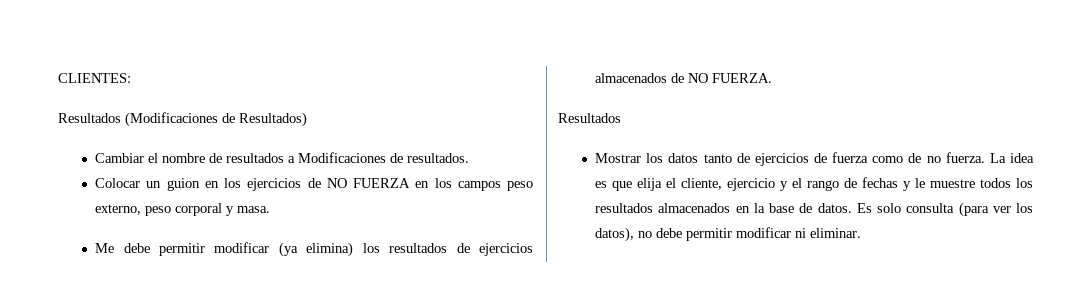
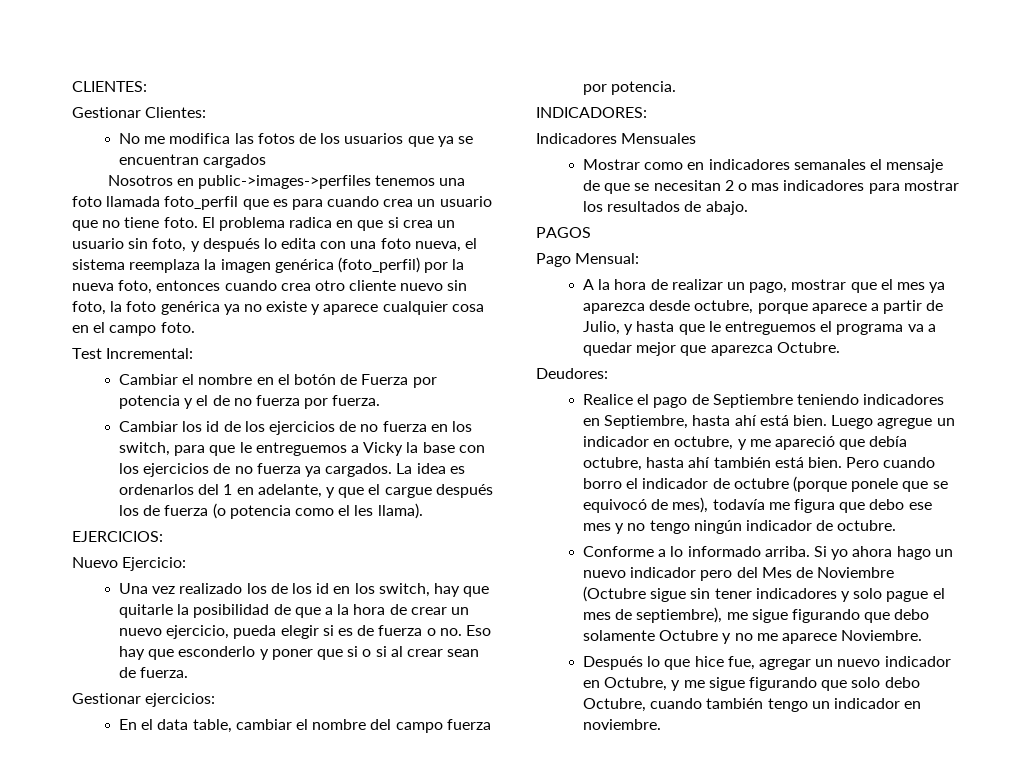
[58,112,307,127] [95,152,470,163] [95,178,534,191] [95,203,271,216] [95,242,534,257] [595,73,773,83] [558,113,621,123] [595,152,1034,166] [595,177,1033,191] [595,202,1034,217] [595,227,862,242] Resultados (Modificaciones de Resultados) // Cambiar el nombre de resultados a Modificaciones de resultados. // Colocar un guion en los ejercicios de NO FUERZA en los campos peso externo, peso corporal y masa. // Me debe permitir modificar (ya elimina) los resultados de ejercicios almacenados de NO FUERZA. // Resultados // Mostrar los datos tanto de ejercicios de fuerza como de no fuerza. La idea es que elija el cliente, ejercicio y el rango de fechas y le muestre todos los resultados almacenados en la base de datos. Es solo consulta (para ver los datos), no debe permitir modificar ni eliminar. -> [72,107,207,118] [119,133,473,147] [119,154,267,168] [107,175,466,189] [72,196,492,210] [72,217,456,231] [72,238,478,252] [72,257,465,273] [72,280,468,294] [72,301,484,315] [72,322,195,336] [72,348,194,359] [119,374,437,388] [119,395,381,409] [119,421,472,435] [119,442,485,456] [119,463,465,477] [119,484,493,498] [119,503,423,519] [72,531,163,542] [72,557,187,571] [119,583,490,597] [119,604,469,618] [119,625,491,639] [119,646,480,660] [119,667,189,678] [72,693,216,707] [119,719,491,733] [583,81,677,95] [536,107,647,118] [536,133,697,144] [583,159,944,173] [583,180,959,194] [583,201,748,215] [536,227,591,238] [536,253,640,267] [583,279,946,293] [583,300,944,314] [583,321,936,335] [583,342,840,356] [536,368,608,379] [583,394,945,408] [583,415,955,429] [583,436,908,450] [583,457,936,471] [583,476,948,492] [583,497,932,513] [583,520,897,534] [583,546,953,560] [583,567,895,581] [583,586,945,602] [583,607,930,623] [583,630,923,644] [583,656,951,670] [583,677,920,691] [583,698,922,712] [583,719,662,730] Gestionar Clientes: // No me modifica las fotos de los usuarios que ya se encuentran cargados // Nosotros en public->images->perfiles tenemos una foto llamada foto_perfil que es para cuando crea un usuario que no tiene foto. El problema radica en que si crea un usuario sin foto, y después lo edita con una foto nueva, el sistema reemplaza la imagen genérica (foto_perfil) por la nueva foto, entonces cuando crea otro cliente nuevo sin foto, la foto genérica ya no existe y aparece cualquier cosa en el campo foto. // Test Incremental: // Cambiar el nombre en el botón de Fuerza por potencia y el de no fuerza por fuerza. // Cambiar los id de los ejercicios de no fuerza en los switch, para que le entreguemos a Vicky la base con los ejercicios de no fuerza ya cargados. La idea es ordenarlos del 1 en adelante, y que el cargue después los de fuerza (o potencia como el les llama). // EJERCICIOS: // Nuevo Ejercicio: // Una vez realizado los de los id en los switch, hay que quitarle la posibilidad de que a la hora de crear un nuevo ejercicio, pueda elegir si es de fuerza o no. Eso hay que esconderlo y poner que si o si al crear sean de fuerza. // Gestionar ejercicios: // En el data table, cambiar el nombre del campo fuerza por potencia. // INDICADORES: // Indicadores Mensuales // Mostrar como en indicadores semanales el mensaje de que se necesitan 2 o mas indicadores para mostrar los resultados de abajo. // PAGOS // Pago Mensual: // A la hora de realizar un pago, mostrar que el mes ya aparezca desde octubre, porque aparece a partir de Julio, y hasta que le entreguemos el programa va a quedar mejor que aparezca Octubre. // Deudores: // Realice el pago de Septiembre teniendo indicadores en Septiembre, hasta ahí está bien. Luego agregue un indicador en octubre, y me apareció que debía octubre, hasta ahí también está bien. Pero cuando borro el indicador de octubre (porque ponele que se equivocó de mes), todavía me figura que debo ese mes y no tengo ningún indicador de octubre. // Conforme a lo informado arriba. Si yo ahora hago un nuevo indicador pero del Mes de Noviembre (Octubre sigue sin tener indicadores y solo pague el mes de septiembre), me sigue figurando que debo solamente Octubre y no me aparece Noviembre. // Después lo que hice fue, agregar un nuevo indicador en Octubre, y me sigue figurando que solo debo Octubre, cuando también tengo un indicador en noviembre.

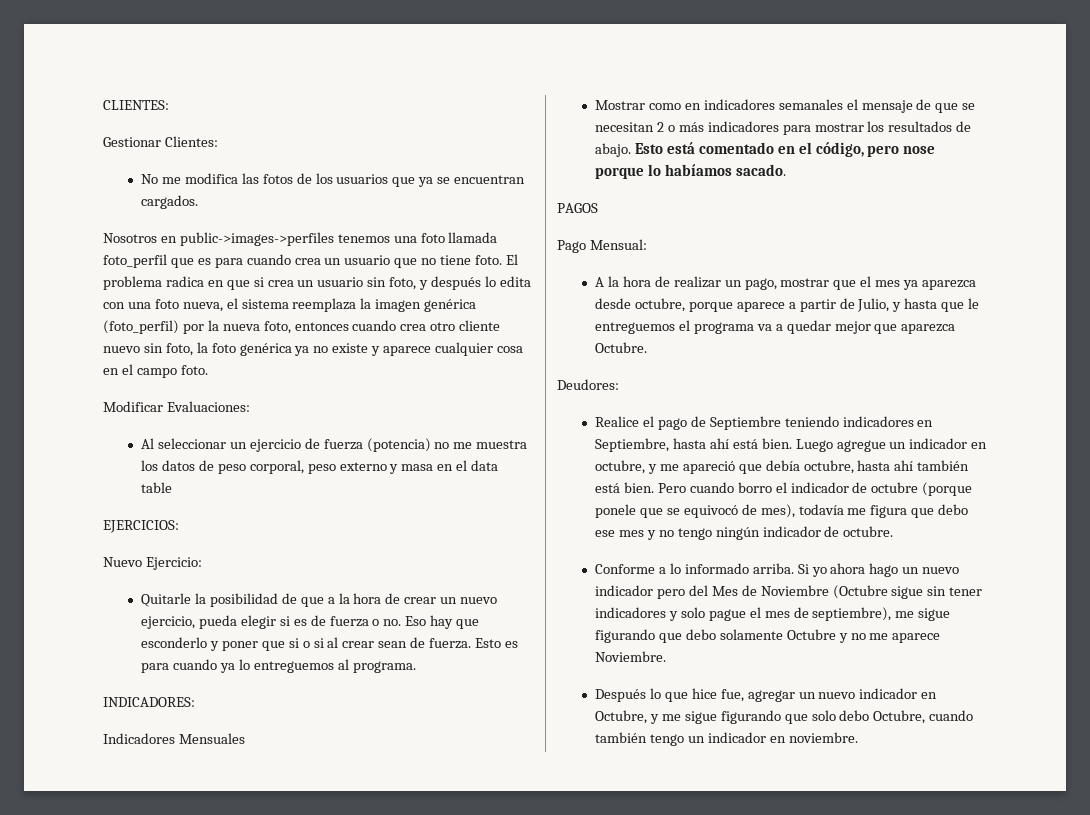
[203,154,267,168] cargados -> [141,195,199,209] cargados.
[72,348,194,359] [119,374,437,388] [119,395,381,409] [119,421,472,435] [119,442,485,456] [119,463,465,477] [119,484,493,498] [119,503,423,519] [72,531,163,542] [72,557,187,571] [119,583,490,597] [119,604,174,618] Test Incremental: // Cambiar el nombre en el botón de Fuerza por potencia y el de no fuerza por fuerza. // Cambiar los id de los ejercicios de no fuerza en los switch, para que le entreguemos a Vicky la base con los ejercicios de no fuerza ya cargados. La idea es ordenarlos del 1 en adelante, y que el cargue después los de fuerza (o potencia como el les llama). // EJERCICIOS: // Nuevo Ejercicio: // Una vez realizado los de los id en los switch, hay que quitarle -> [103,401,250,412] [141,438,528,452] [141,460,499,474] [141,482,173,493] [103,520,179,533] [103,557,202,570] [141,593,192,607] Modificar Evaluaciones: // Al seleccionar un ejercicio de fuerza (potencia) no me muestra los datos de peso corporal, peso externo y masa en el data table // EJERCICIOS: // Nuevo Ejercicio: // Quitarle
[72,693,216,707] [119,719,491,733] [583,81,677,95] // Gestionar ejercicios: // En el data table, cambiar el nombre del campo fuerza por potencia. -> [475,638,518,648] [141,659,416,673] Esto es para cuando ya lo entreguemos al programa.
[751,183,780,191] mas -> [678,122,704,132] más
(748, 208) none -> [634,142,936,157] [595,164,786,179] Esto está comentado en el código, pero nose porque lo habíamos sacado.

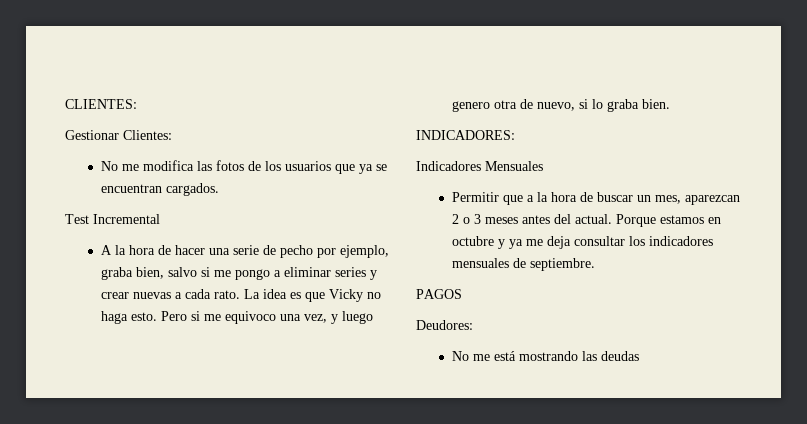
[103,232,498,246] [103,254,518,268] [103,276,531,290] [103,298,477,312] [103,320,501,334] [103,342,523,356] [103,364,208,378] [103,401,250,412] [141,438,528,452] [141,460,499,474] [141,482,173,493] [103,520,179,533] [103,557,202,570] [141,593,498,607] [141,615,480,629] [141,637,518,651] [141,659,416,673] [103,697,195,707] [103,733,245,744] [595,99,976,113] [595,121,972,135] [595,142,936,157] [595,164,786,179] [557,203,598,213] [557,239,647,253] [595,276,977,290] [595,298,980,312] [595,320,956,334] [595,342,648,353] [557,379,619,390] [595,416,934,430] [595,438,988,452] [595,460,970,474] [595,482,973,496] [595,504,969,518] [595,526,894,540] [595,563,960,577] [595,585,983,599] [595,607,951,621] [595,629,941,643] [595,651,667,662] [595,688,938,702] [595,710,974,724] [595,732,858,746] Nosotros en public->images->perfiles tenemos una foto llamada foto_perfil que es para cuando crea un usuario que no tiene foto. El problema radica en que si crea un usuario sin foto, y después lo edita con una foto nueva, el sistema reemplaza la imagen genérica (foto_perfil) por la nueva foto, entonces cuando crea otro cliente nuevo sin foto, la foto genérica ya no existe y aparece cualquier cosa en el campo foto. // Modificar Evaluaciones: // Al seleccionar un ejercicio de fuerza (potencia) no me muestra los datos de peso corporal, peso externo y masa en el data table // EJERCICIOS: // Nuevo Ejercicio: // Quitarle la posibilidad de que a la hora de crear un nuevo ejercicio, pueda elegir si es de fuerza o no. Eso hay que esconderlo y poner que si o si al crear sean de fuerza. Esto es para cuando ya lo entreguemos al programa. // INDICADORES: // Indicadores Mensuales // Mostrar como en indicadores semanales el mensaje de que se necesitan 2 o más indicadores para mostrar los resultados de abajo. Esto está comentado en el código, pero nose porque lo habíamos sacado. // PAGOS // Pago Mensual: // A la hora de realizar un pago, mostrar que el mes ya aparezca desde octubre, porque aparece a partir de Julio, y hasta que le entreguemos el programa va a quedar mejor que aparezca Octubre. // Deudores: // Realice el pago de Septiembre teniendo indicadores en Septiembre, hasta ahí está bien. Luego agregue un indicador en octubre, y me apareció que debía octubre, hasta ahí también está bien. Pero cuando borro el indicador de octubre (porque ponele que se equivocó de mes), todavía me figura que debo ese mes y no tengo ningún indicador de octubre. // Conforme a lo informado arriba. Si yo ahora hago un nuevo indicador pero del Mes de Noviembre (Octubre sigue sin tener indicadores y solo pague el mes de septiembre), me sigue figurando que debo solamente Octubre y no me aparece Noviembre. // Después lo que hice fue, agregar un nuevo indicador en Octubre, y me sigue figurando que solo debo Octubre, cuando también tengo un indicador en noviembre. -> [65,214,160,224] [100,245,389,258] [100,267,377,280] [100,289,381,302] [100,311,373,324] [451,99,670,112] [416,130,515,140] [416,161,543,171] [451,192,740,205] [451,214,721,227] [451,236,713,249] [451,258,595,271] [416,289,462,299] [416,320,473,330] [451,351,639,361] Test Incremental // A la hora de hacer una serie de pecho por ejemplo, graba bien, salvo si me pongo a eliminar series y crear nuevas a cada rato. La idea es que Vicky no haga esto. Pero si me equivoco una vez, y luego genero otra de nuevo, si lo graba bien. // INDICADORES: // Indicadores Mensuales // Permitir que a la hora de buscar un mes, aparezcan 2 o 3 meses antes del actual. Porque estamos en octubre y ya me deja consultar los indicadores mensuales de septiembre. // PAGOS // Deudores: // No me está mostrando las deudas

